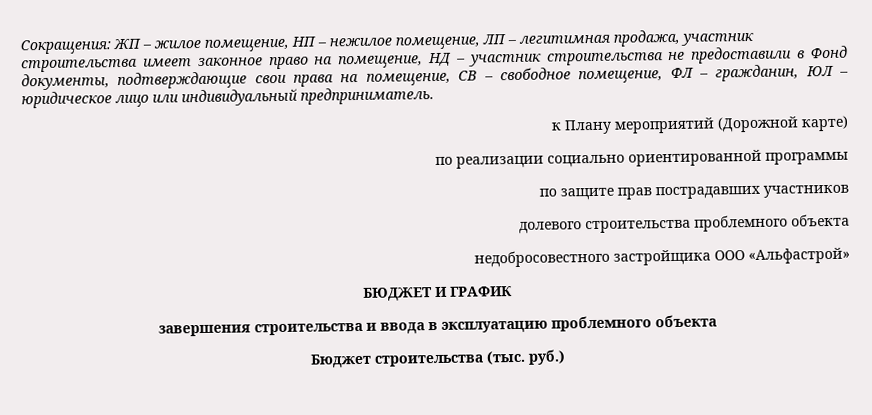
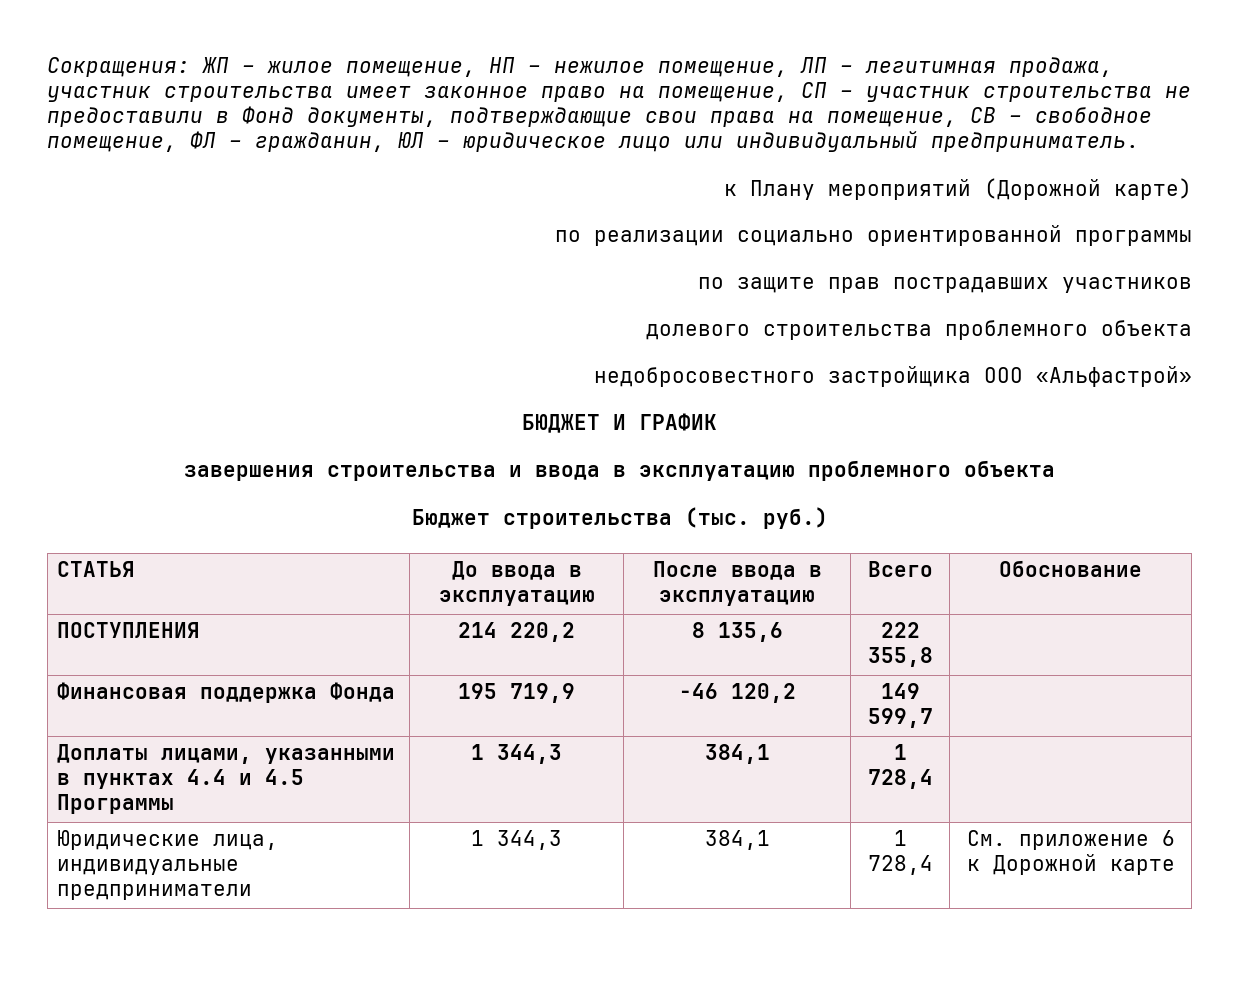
[428,52,453,67] НД -> [801,82,827,98] СП
(566, 357) none -> [56,561,135,577] [451,561,582,580] [438,590,595,606] [652,561,822,580] [659,590,815,606] [867,561,933,577] [999,560,1142,577] [56,622,200,638] [458,622,575,642] [691,622,783,642] [880,622,920,638] [867,647,933,667] [56,682,395,703] [458,683,575,703] [678,683,796,703] [880,683,920,699] [867,708,933,728] [56,744,395,764] [56,769,304,789] [56,794,174,814] [471,744,562,764] [704,744,770,764] [893,744,907,760] [867,769,933,789] [56,830,278,850] [56,859,239,875] [56,884,252,900] [471,830,562,850] [704,830,770,850] [893,830,907,846] [867,855,933,875] [966,830,1175,850] [966,854,1175,875] // СТАТЬЯ | До ввода в эксплуатацию | После ввода в эксплуатацию | Всего | Обоснование // ПОСТУПЛЕНИЯ | 214 220,2 | 8 135,6 | 222 355,8 | // Финансовая поддержка Фонда | 195 719,9 | -46 120,2 | 149 599,7 | // Доплаты лицами, указанными в пунктах 4.4 и 4.5 Программы | 1 344,3 | 384,1 | 1 728,4 | // Юридические лица, индивидуальные предприниматели | 1 344,3 | 384,1 | 1 728,4 | См. приложение 6 к Дорожной карте

